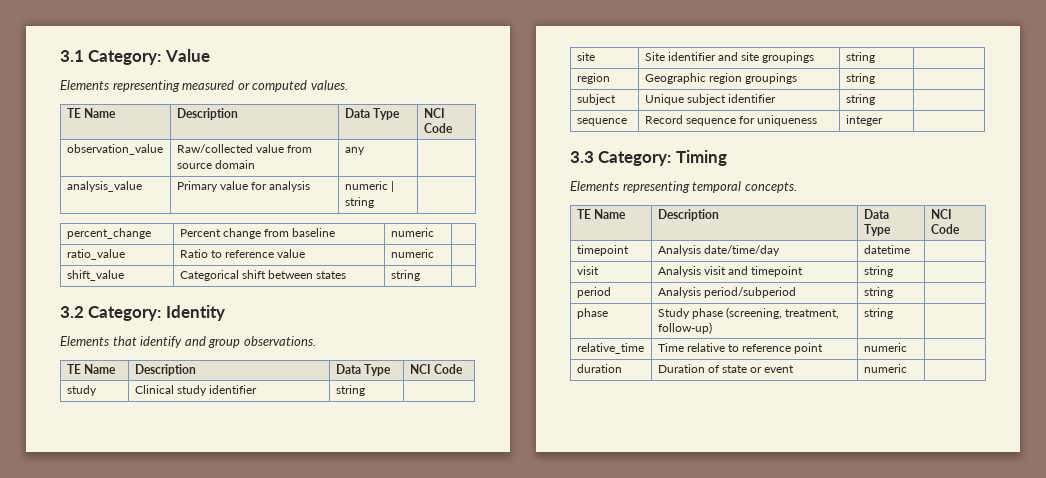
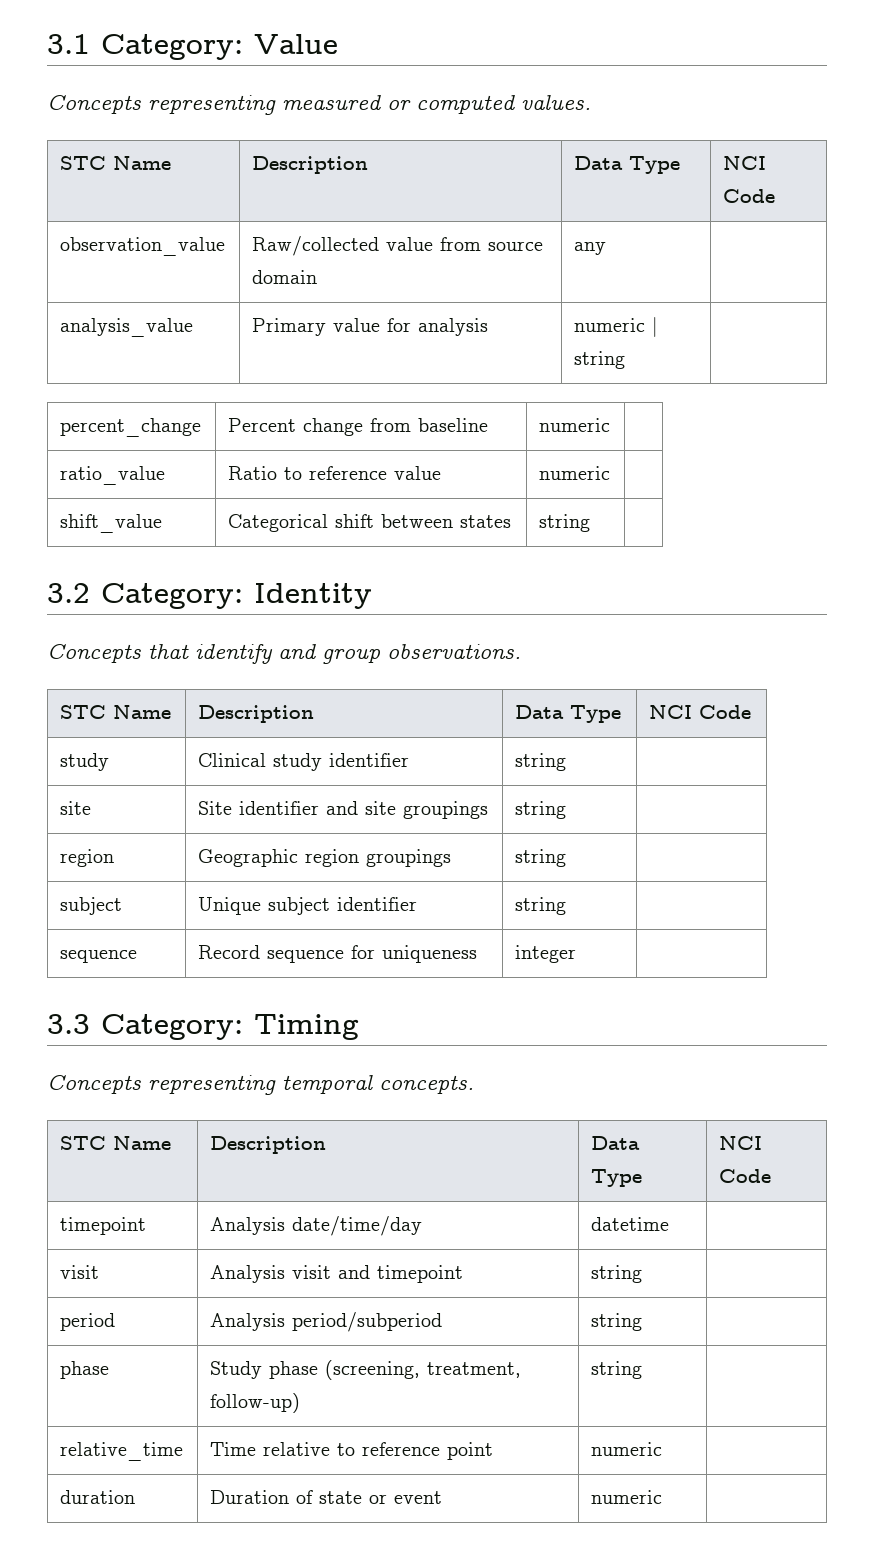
[60,80,109,90] Elements -> [47,95,141,114] Concepts
[66,108,81,118] TE -> [60,156,107,170] STC
[60,336,109,346] Elements -> [47,644,141,663] Concepts
[66,364,81,374] TE -> [60,705,107,719] STC
[570,181,619,191] Elements -> [47,1075,141,1094] Concepts
[576,209,591,219] TE -> [60,1136,107,1150] STC

